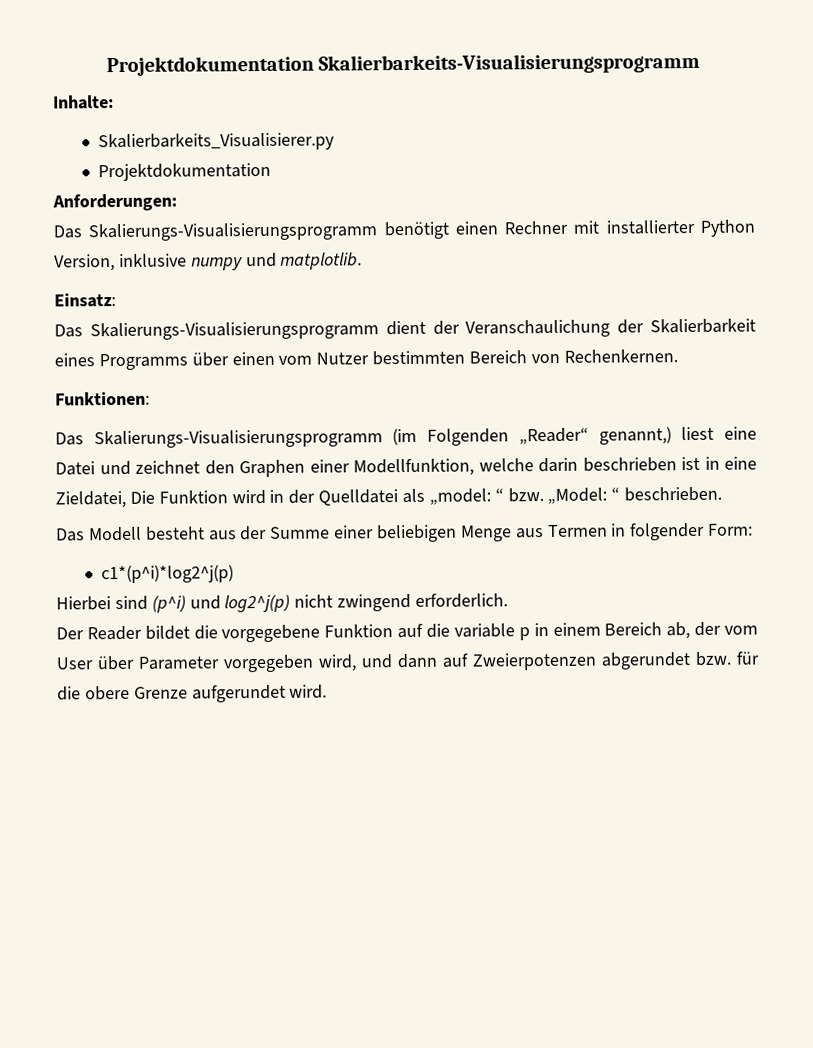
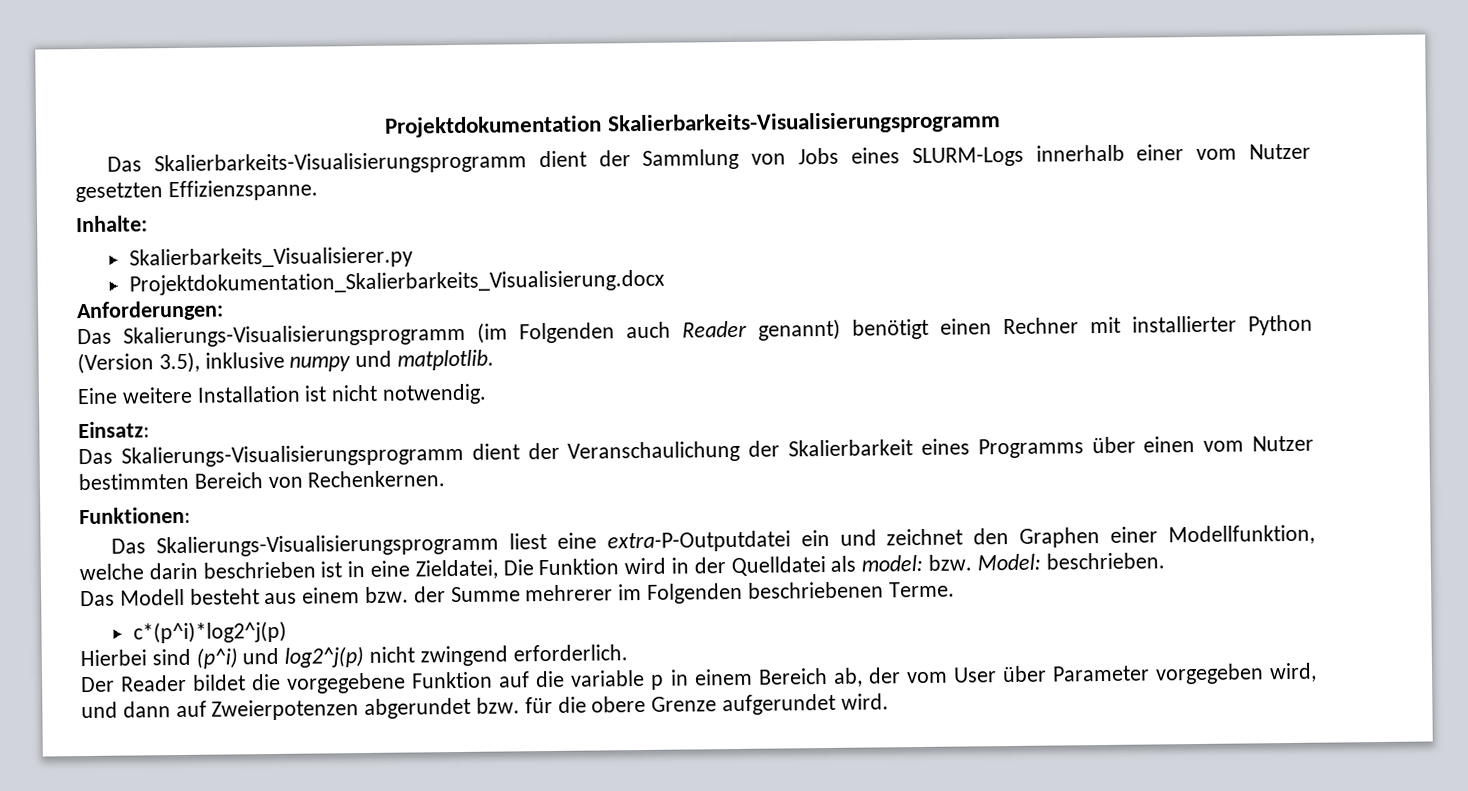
(701, 63) none -> [107,143,1311,176] [75,179,318,203] // Das Skalierbarkeits-Visualisierungsprogramm dient der Sammlung von Jobs eines SLURM-Logs innerhalb einer vom Nutzer gesetzten Effizienzspanne.
[97,162,271,182] Projektdokumentation -> [128,269,665,296] Projektdokumentation_Skalierbarkeits_Visualisierung.docx
(379, 232) none -> [477,318,841,344] (im Folgenden auch Reader genannt)
[54,254,115,272] Version, -> [77,351,200,375] (Version 3.5),
(363, 261) none -> [77,383,488,405] // Eine weitere Installation ist nicht notwendig.
[392,426,757,446] [55,461,95,476] (im Folgenden „Reader“ genannt,) liest eine Datei -> [508,529,830,553] liest eine extra-P-Outputdatei ein
[428,487,621,505] „model: “ bzw. „Model: “ -> [861,553,1041,572] model: bzw. Model:
[240,522,754,543] [100,564,234,584] der Summe einer beliebigen Menge aus Termen in folgender Form: // c1*(p^i)*log2^j(p) -> [302,581,955,604] [132,620,287,644] einem bzw. der Summe mehrerer im Folgenden beschriebenen Terme. // c*(p^i)*log2^j(p)

